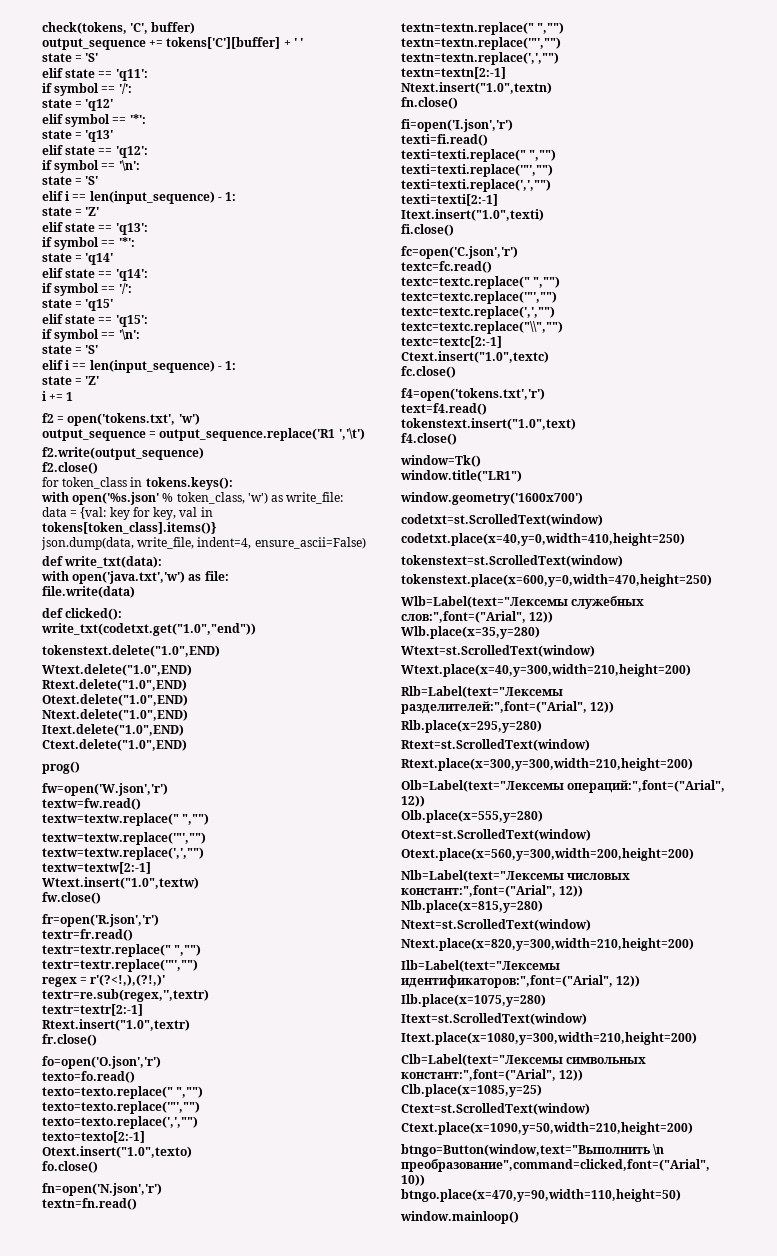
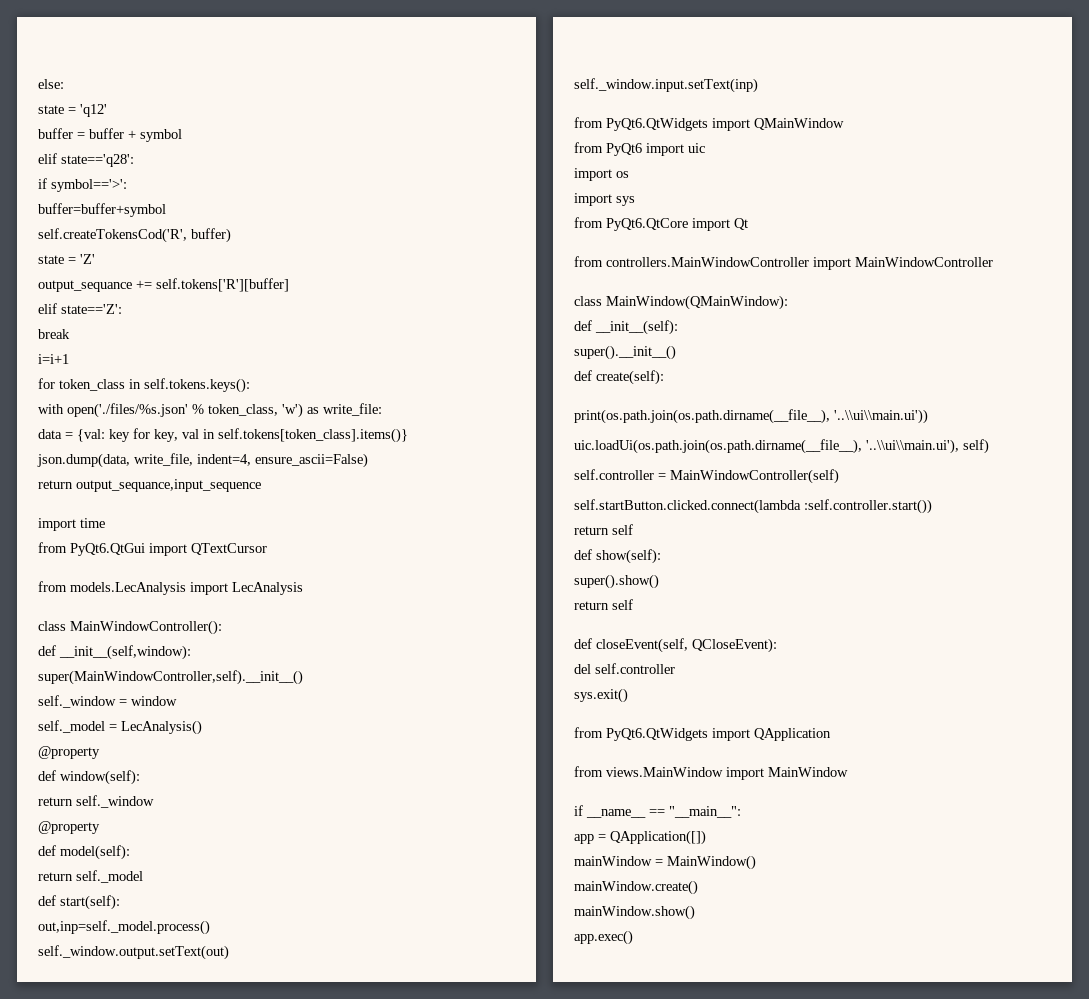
[42,22,196,34] [42,37,304,50] [42,53,99,62] [42,68,148,81] [42,83,132,96] [42,99,114,111] [42,114,146,127] [42,130,114,142] [42,145,148,158] [42,160,140,173] [42,176,99,185] [42,191,237,204] [42,207,100,216] [42,222,148,235] [42,237,135,250] [42,253,114,265] [42,268,148,281] [42,283,132,296] [42,299,114,311] [42,314,148,327] [42,329,140,342] [42,345,99,354] [42,360,237,373] [42,376,100,385] [42,391,74,401] [42,413,200,426] [42,428,365,441] [42,447,204,460] [42,462,98,474] check(tokens, 'C', buffer) // output_sequence += tokens['C'][buffer] + ' ' // state = 'S' // elif state == 'q11': // if symbol == '/': // state = 'q12' // elif symbol == '*': // state = 'q13' // elif state == 'q12': // if symbol == '\n': // state = 'S' // elif i == len(input_sequence) - 1: // state = 'Z' // elif state == 'q13': // if symbol == '*': // state = 'q14' // elif state == 'q14': // if symbol == '/': // state = 'q15' // elif state == 'q15': // if symbol == '\n': // state = 'S' // elif i == len(input_sequence) - 1: // state = 'Z' // i += 1 // f2 = open('tokens.txt', 'w') // output_sequence = output_sequence.replace('R1 ','\t') // f2.write(output_sequence) // f2.close() -> [38,79,64,89] [38,104,107,117] [38,128,182,142] [38,153,134,167] [38,178,127,192] [38,203,166,217] [38,228,231,243] [38,254,95,264] [38,278,289,292] [38,303,122,314] [38,329,70,339] [38,354,69,364] else: // state = 'q12' // buffer = buffer + symbol // elif state=='q28': // if symbol=='>': // buffer=buffer+symbol // self.createTokensCod('R', buffer) // state = 'Z' // output_sequance += self.tokens['R'][buffer] // elif state=='Z': // break // i=i+1
[145,477,233,490] [41,492,160,505] tokens.keys(): // with open('%s.json' -> [144,378,250,393] [38,403,188,418] self.tokens.keys(): // with open('./files/%s.json'
[42,522,216,534] tokens[token_class].items()} -> [218,428,408,443] self.tokens[token_class].items()}
[42,556,163,568] [41,571,229,584] [42,586,135,598] [42,608,123,620] [41,623,256,636] [42,645,220,657] [42,664,192,676] [42,679,187,691] [42,694,188,706] [42,709,188,721] [42,724,184,736] [42,739,187,751] [42,761,80,774] [42,783,168,796] [42,798,141,810] [42,813,210,826] [42,832,206,845] [42,847,204,860] [42,862,151,874] [42,877,199,889] [42,892,101,904] [42,914,159,927] [42,929,133,941] [42,944,202,957] [42,959,198,972] [42,974,166,987] [42,989,209,1002] [42,1004,143,1016] [42,1019,190,1031] [42,1034,97,1046] [42,1056,161,1069] [42,1071,135,1083] [42,1086,204,1099] [42,1101,200,1114] [42,1116,198,1129] [42,1131,145,1143] [42,1146,192,1158] [42,1161,98,1173] [42,1183,162,1196] [42,1198,137,1210] [401,22,565,35] [401,37,561,50] [401,52,559,65] [401,67,506,79] [401,82,552,94] [401,97,458,109] [401,119,513,132] [401,134,488,146] [401,149,557,162] [401,164,553,177] [401,179,551,192] [401,194,498,206] [401,209,544,221] [401,224,454,236] [401,246,518,259] [401,261,492,273] [401,276,561,289] [401,291,557,304] [401,306,555,319] [401,321,563,334] [401,336,502,348] [401,351,549,363] [401,366,456,378] [401,388,545,401] [401,403,487,415] [401,418,576,430] [401,433,457,445] [400,455,481,467] [400,470,522,482] [400,492,583,505] [401,514,603,526] [401,533,685,546] [401,555,623,567] [401,574,712,587] [401,596,645,609] [401,611,554,623] [401,626,540,639] [401,645,595,657] [401,664,691,677] [401,686,563,698] [401,701,615,714] [401,720,542,733] [401,739,590,751] [401,758,693,771] [401,780,726,793] [401,795,425,807] [401,810,543,823] [401,829,591,841] [401,848,694,861] [401,870,631,882] [401,885,584,897] [401,900,543,913] [401,919,591,931] [401,938,694,951] [401,960,560,972] [401,975,641,988] [401,994,546,1007] [401,1013,587,1025] [401,1032,697,1045] [401,1054,647,1066] [401,1069,584,1081] [401,1084,542,1097] [401,1103,590,1115] [401,1122,693,1135] [401,1144,665,1157] [401,1159,710,1172] [401,1174,425,1186] [401,1189,681,1202] [400,1211,519,1224] def write_txt(data): // with open('java.txt','w') as file: // file.write(data) // def clicked(): // write_txt(codetxt.get("1.0","end")) // tokenstext.delete("1.0",END) // Wtext.delete("1.0",END) // Rtext.delete("1.0",END) // Otext.delete("1.0",END) // Ntext.delete("1.0",END) // Itext.delete("1.0",END) // Ctext.delete("1.0",END) // prog() // fw=open('W.json','r') // textw=fw.read() // textw=textw.replace(" ","") // textw=textw.replace('"',"") // textw=textw.replace(',',"") // textw=textw[2:-1] // Wtext.insert("1.0",textw) // fw.close() // fr=open('R.json','r') // textr=fr.read() // textr=textr.replace(" ","") // textr=textr.replace('"',"") // regex = r'(?<!,),(?!,)' // textr=re.sub(regex,'',textr) // textr=textr[2:-1] // Rtext.insert("1.0",textr) // fr.close() // fo=open('O.json','r') // texto=fo.read() // texto=texto.replace(" ","") // texto=texto.replace('"',"") // texto=texto.replace(',',"") // texto=texto[2:-1] // Otext.insert("1.0",texto) // fo.close() // fn=open('N.json','r') // textn=fn.read() // textn=textn.replace(" ","") // textn=textn.replace('"',"") // textn=textn.replace(',',"") // textn=textn[2:-1] // Ntext.insert("1.0",textn) // fn.close() // fi=open('I.json','r') // texti=fi.read() // texti=texti.replace(" ","") // texti=texti.replace('"',"") // texti=texti.replace(',',"") // texti=texti[2:-1] // Itext.insert("1.0",texti) // fi.close() // fc=open('C.json','r') // textc=fc.read() // textc=textc.replace(" ","") // textc=textc.replace('"',"") // textc=textc.replace(',',"") // textc=textc.replace("\\","") // textc=textc[2:-1] // Ctext.insert("1.0",textc) // fc.close() // f4=open('tokens.txt','r') // text=f4.read() // tokenstext.insert("1.0",text) // f4.close() // window=Tk() // window.title("LR1") // window.geometry('1600x700') // codetxt=st.ScrolledText(window) // codetxt.place(x=40,y=0,width=410,height=250) // tokenstext=st.ScrolledText(window) // tokenstext.place(x=600,y=0,width=470,height=250) // Wlb=Label(text="Лексемы служебных слов:",font=("Arial", 12)) // Wlb.place(x=35,y=280) // Wtext=st.ScrolledText(window) // Wtext.place(x=40,y=300,width=210,height=200) // Rlb=Label(text="Лексемы разделителей:",font=("Arial", 12)) // Rlb.place(x=295,y=280) // Rtext=st.ScrolledText(window) // Rtext.place(x=300,y=300,width=210,height=200) // Olb=Label(text="Лексемы операций:",font=("Arial", 12)) // Olb.place(x=555,y=280) // Otext=st.ScrolledText(window) // Otext.place(x=560,y=300,width=200,height=200) // Nlb=Label(text="Лексемы числовых констант:",font=("Arial", 12)) // Nlb.place(x=815,y=280) // Ntext=st.ScrolledText(window) // Ntext.place(x=820,y=300,width=210,height=200) // Ilb=Label(text="Лексемы идентификаторов:",font=("Arial", 12)) // Ilb.place(x=1075,y=280) // Itext=st.ScrolledText(window) // Itext.place(x=1080,y=300,width=210,height=200) // Clb=Label(text="Лексемы символьных констант:",font=("Arial", 12)) // Clb.place(x=1085,y=25) // Ctext=st.ScrolledText(window) // Ctext.place(x=1090,y=50,width=210,height=200) // btngo=Button(window,text="Выполнить \n преобразование",command=clicked,font=("Arial", 10)) // btngo.place(x=470,y=90,width=110,height=50) // window.mainloop() -> [38,479,261,492] [38,518,105,531] [38,542,267,556] [38,581,303,595] [38,620,222,635] [38,645,191,660] [38,670,303,685] [38,695,177,708] [38,720,202,735] [38,746,100,759] [38,770,140,785] [38,795,154,808] [38,821,100,834] [38,845,130,860] [38,870,143,883] [38,895,120,910] [38,920,210,935] [38,945,229,960] [574,78,758,93] [574,117,844,131] [574,142,705,156] [574,168,629,181] [574,193,635,206] [574,217,748,231] [574,256,993,270] [574,295,788,310] [574,320,678,335] [574,345,676,360] [574,370,664,385] [574,409,928,424] [574,439,989,454] [574,469,839,484] [574,499,932,514] [574,524,633,535] [574,549,661,564] [574,574,659,589] [574,599,633,610] [574,638,777,653] [574,663,675,674] [574,688,628,703] [574,727,831,741] [574,766,848,780] [574,805,741,818] [574,830,706,845] [574,855,756,870] [574,880,698,895] [574,905,695,920] [574,930,633,945] return output_sequance,input_sequence // import time // from PyQt6.QtGui import QTextCursor // from models.LecAnalysis import LecAnalysis // class MainWindowController(): // def __init__(self,window): // super(MainWindowController,self).__init__() // self._window = window // self._model = LecAnalysis() // @property // def window(self): // return self._window // @property // def model(self): // return self._model // def start(self): // out,inp=self._model.process() // self._window.output.setText(out) // self._window.input.setText(inp) // from PyQt6.QtWidgets import QMainWindow // from PyQt6 import uic // import os // import sys // from PyQt6.QtCore import Qt // from controllers.MainWindowController import MainWindowController // class MainWindow(QMainWindow): // def __init__(self): // super().__init__() // def create(self): // print(os.path.join(os.path.dirname(__file__), '..\\ui\\main.ui')) // uic.loadUi(os.path.join(os.path.dirname(__file__), '..\\ui\\main.ui'), self) // self.controller = MainWindowController(self) // self.startButton.clicked.connect(lambda :self.controller.start()) // return self // def show(self): // super().show() // return self // def closeEvent(self, QCloseEvent): // del self.controller // sys.exit() // from PyQt6.QtWidgets import QApplication // from views.MainWindow import MainWindow // if __name__ == "__main__": // app = QApplication([]) // mainWindow = MainWindow() // mainWindow.create() // mainWindow.show() // app.exec()

